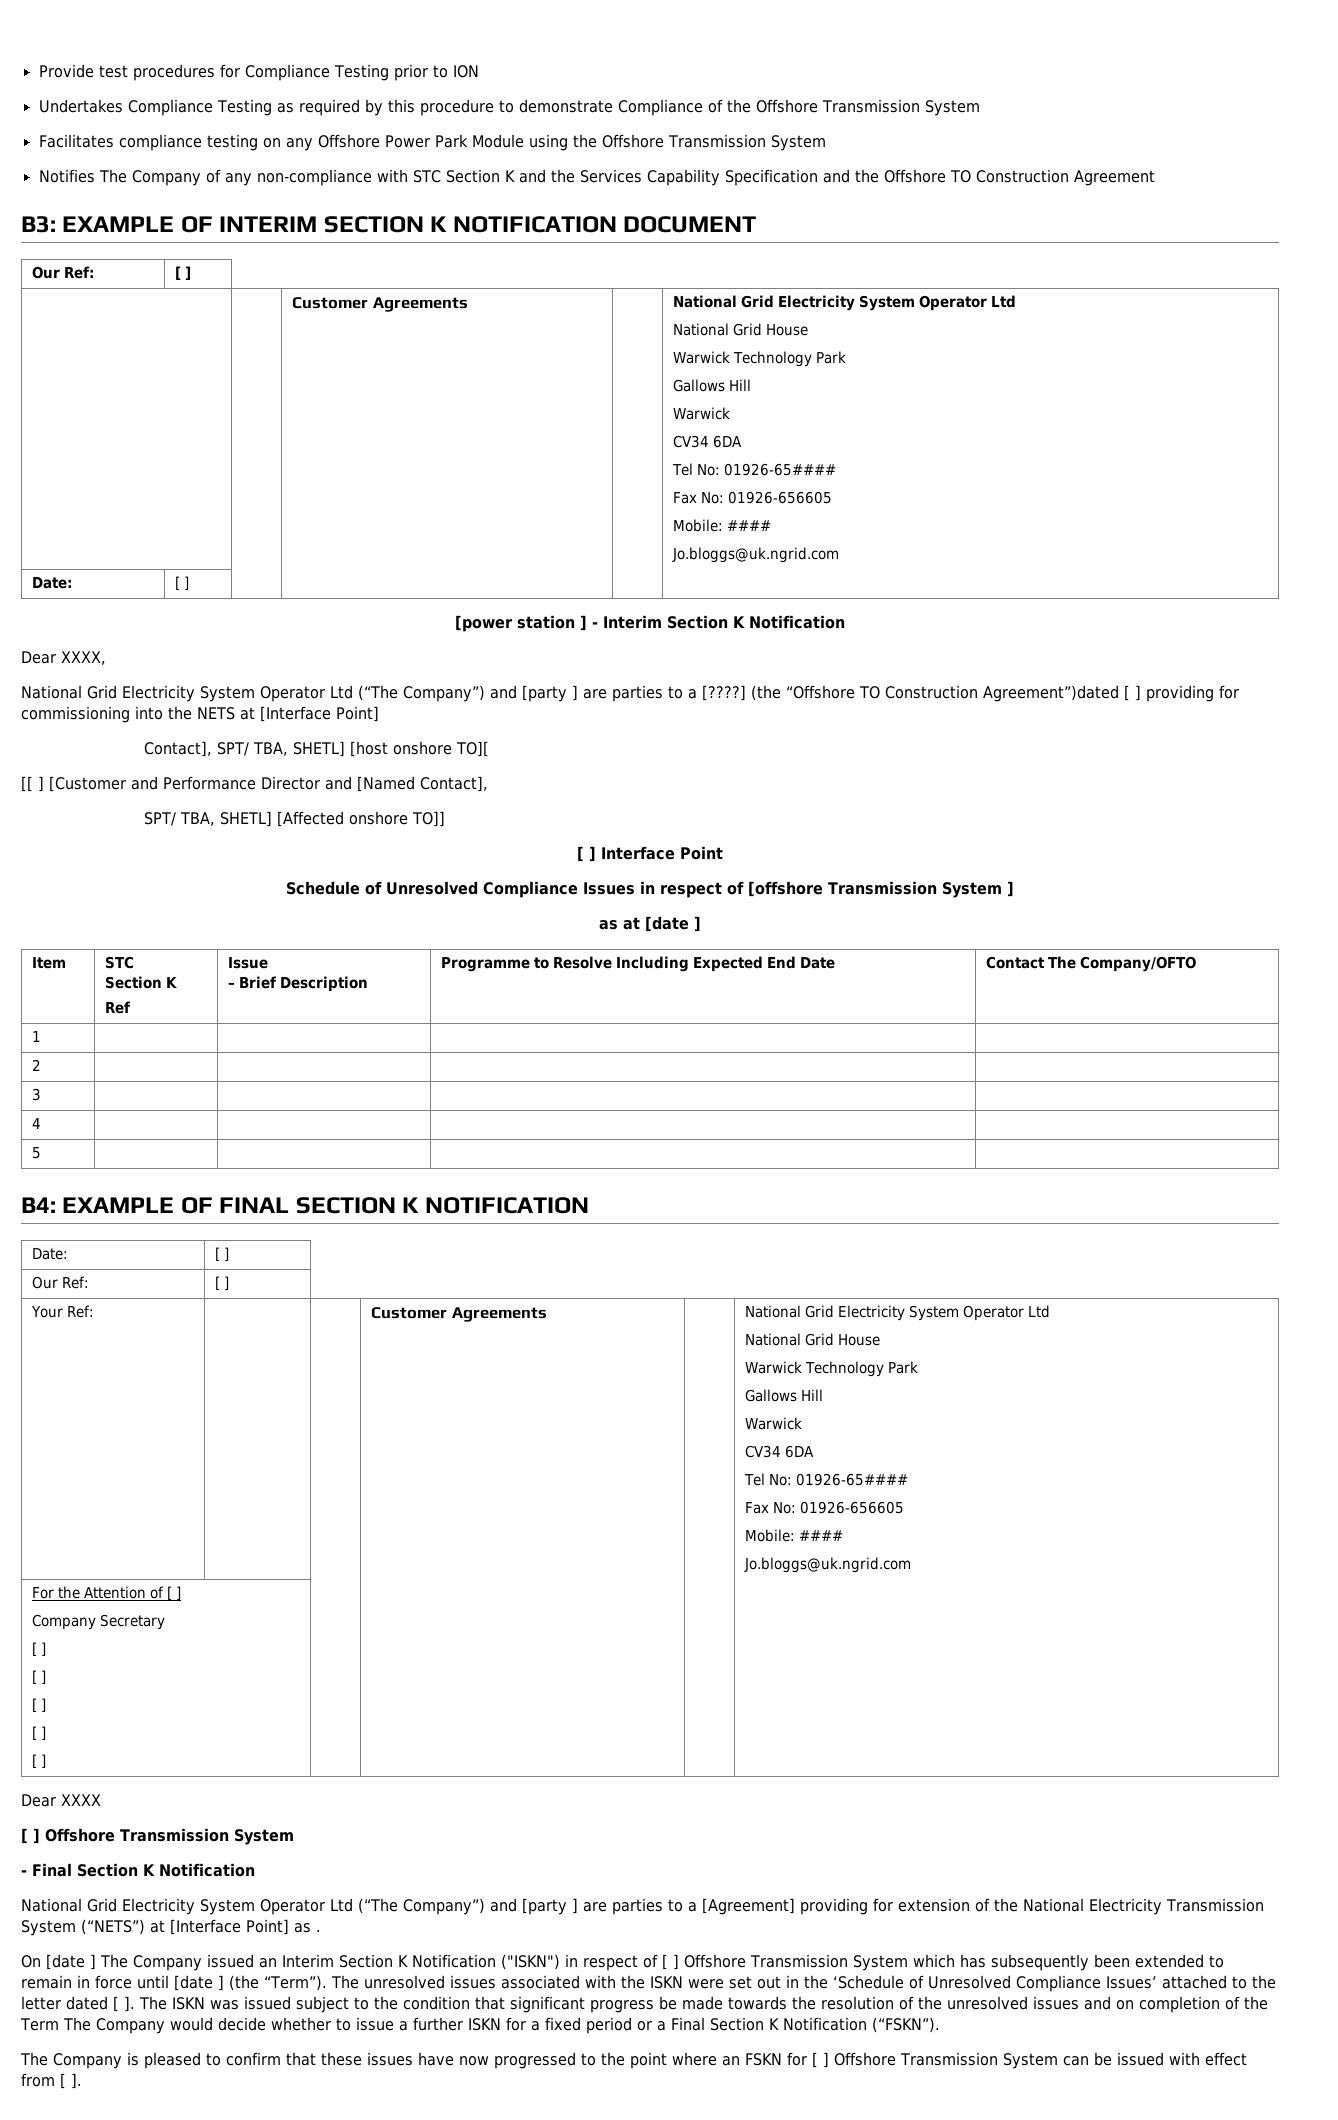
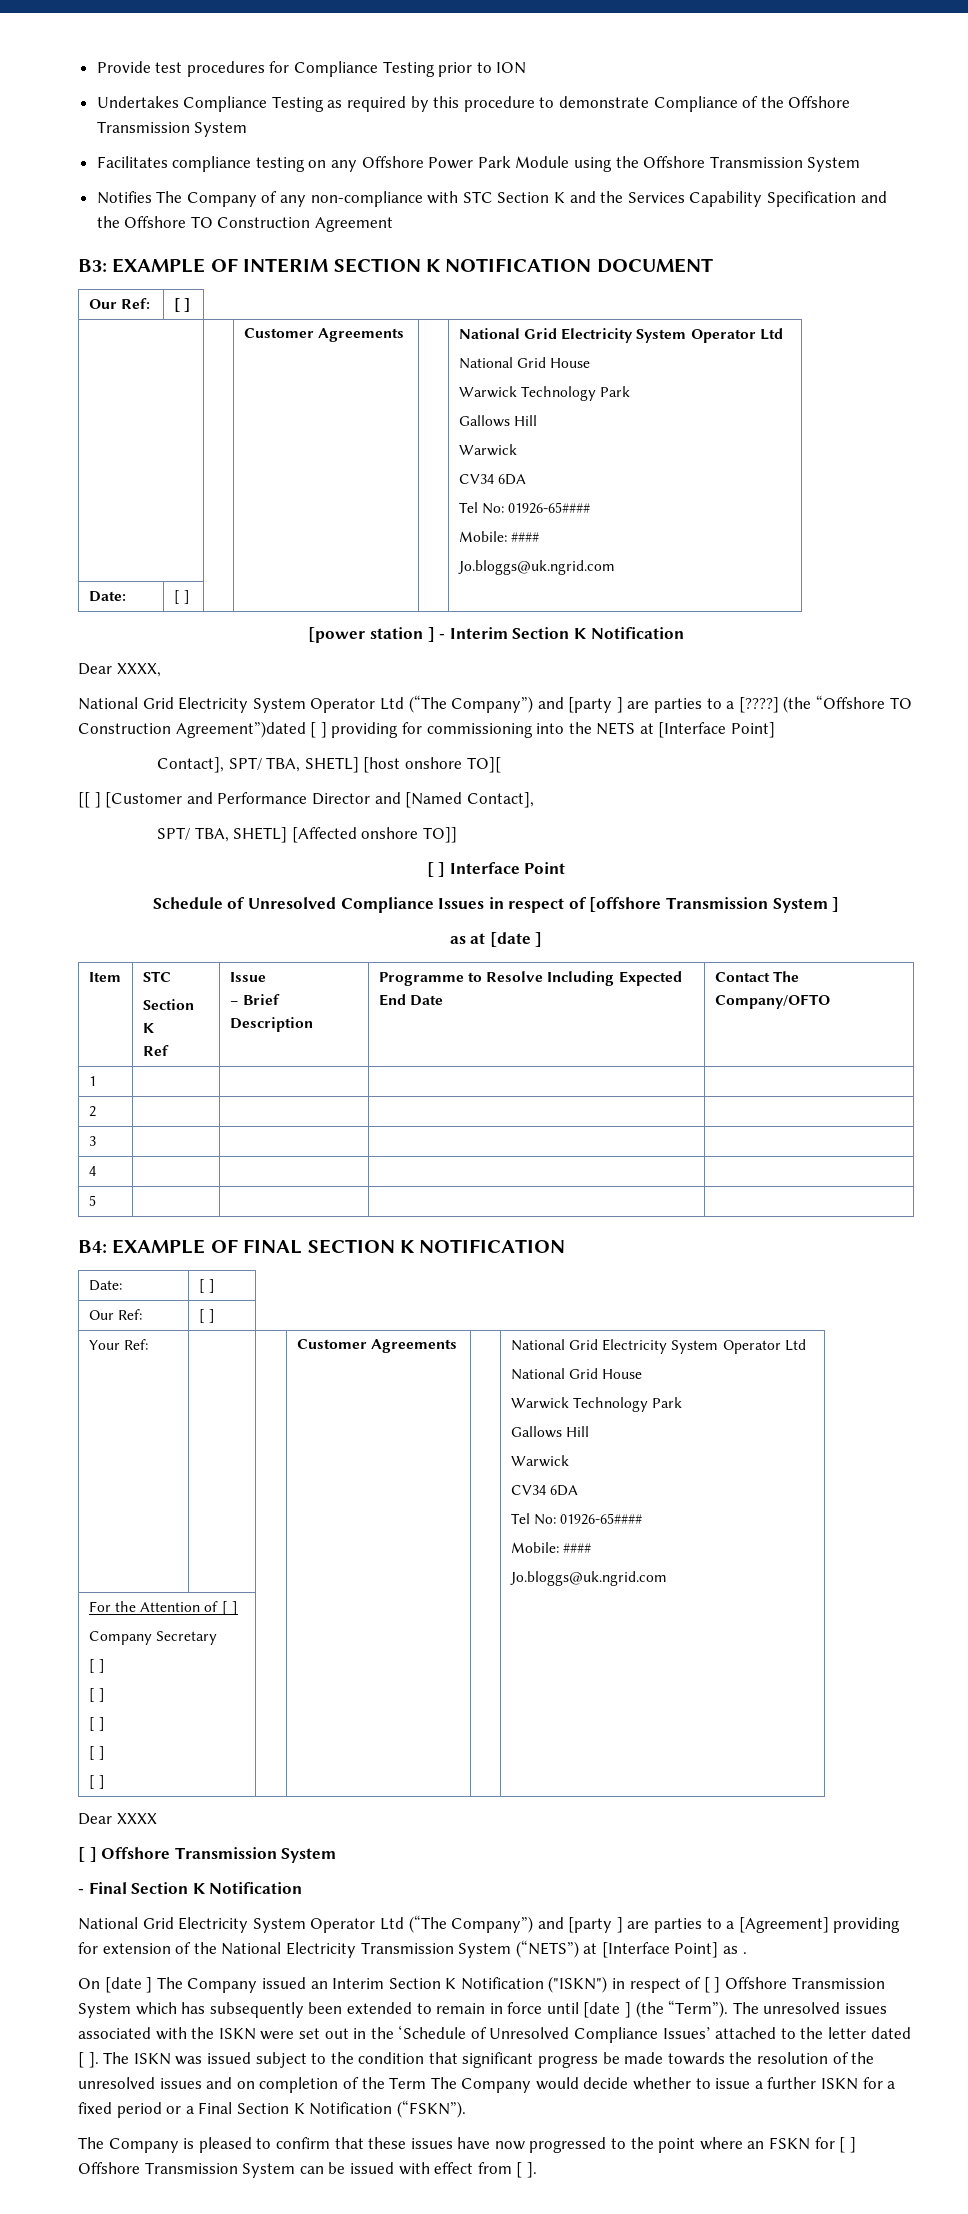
[673,491,833,504] // Fax No: 01926-656605 -> (591, 508) none
[745,1501,905,1514] // Fax No: 01926-656605 -> (643, 1519) none

